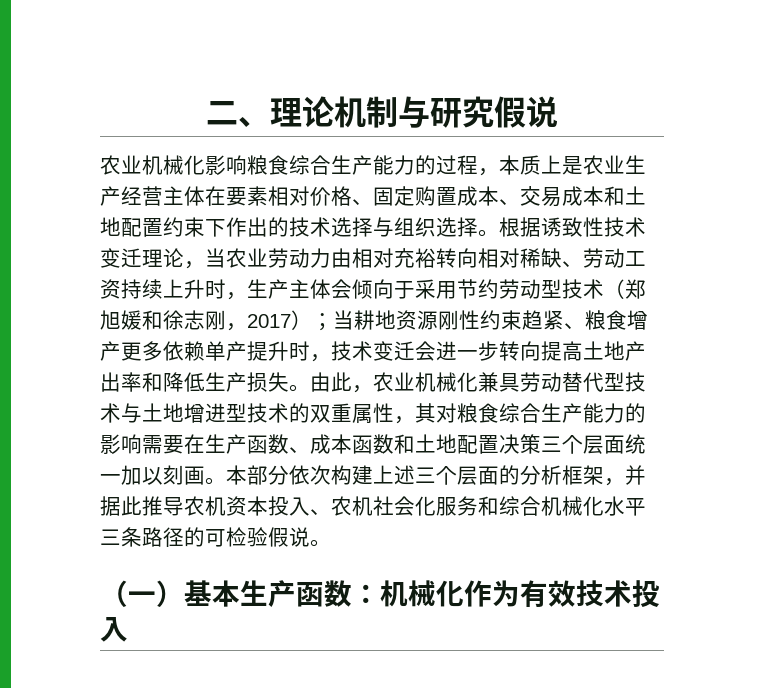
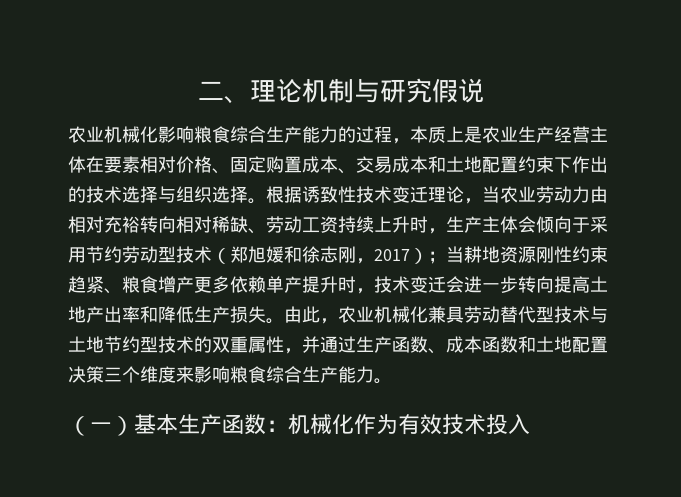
[184,403,226,423] 增进 -> [104,336,140,353] 节约
[415,403,646,423] [100,434,205,454] 其对粮食综合生产能力的影响需要在 -> [302,336,356,353] 并通过
[583,434,646,454] [100,465,646,486] [100,496,646,516] [100,527,310,547] 层面统一加以刻画。本部分依次构建上述三个层面的分析框架，并据此推导农机资本投入、农机社会化服务和综合机械化水平三条路径的可检验假说 -> [140,366,374,383] 维度来影响粮食综合生产能力

